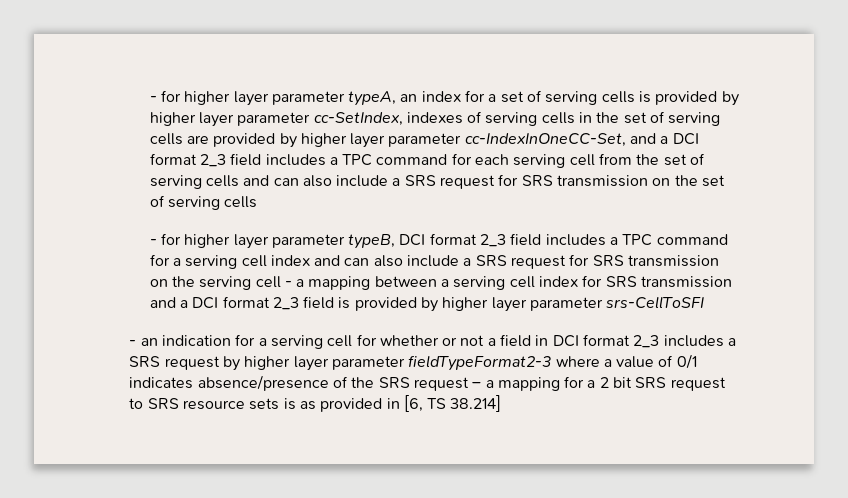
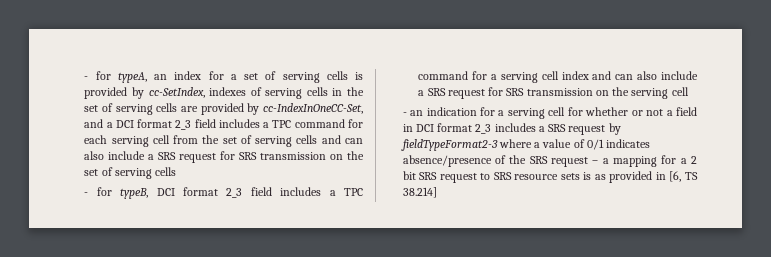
[149,90,345,106] - for higher layer parameter -> [84,71,111,80] - for
[149,112,311,127] higher layer parameter -> (144, 93) none
[300,133,462,148] higher layer parameter -> (260, 109) none
[184,234,345,249] higher layer parameter -> (112, 191) none
[284,275,733,290] [149,296,705,312] - a mapping between a serving cell index for SRS transmission and a DCI format 2_3 field is provided by higher layer parameter srs-CellToSFI -> (689, 91) none
[244,356,405,371] higher layer parameter -> (621, 129) none

